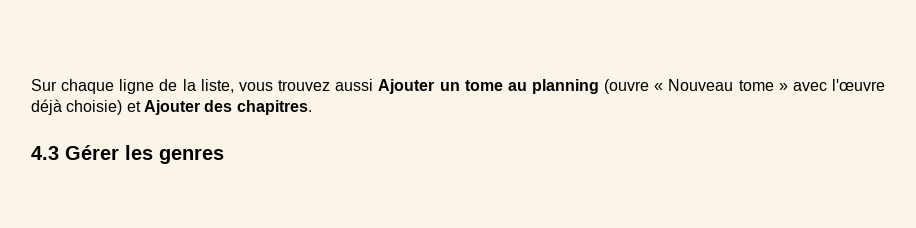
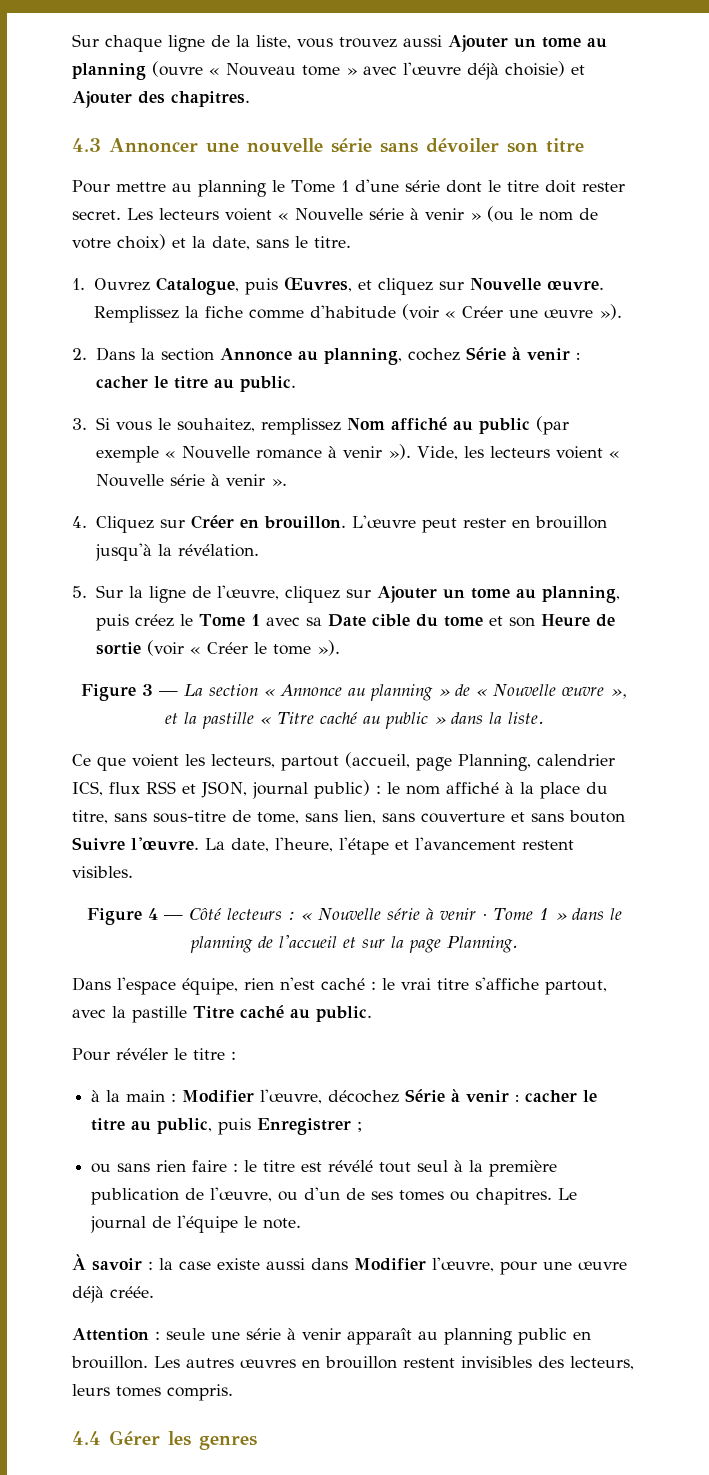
(59, 153) none -> [109,138,584,153] [72,179,625,197] [72,206,598,222] [72,234,351,250] [72,277,605,295] [94,304,623,323] [72,347,580,365] [95,376,296,392] [72,416,569,435] [95,444,620,463] [95,474,287,487] [72,515,607,533] [94,543,259,561] [72,585,620,603] [95,614,615,631] [95,640,340,656] [81,684,628,701] [165,712,544,729] [72,752,615,771] [72,780,608,799] [72,810,625,824] [72,837,574,855] [72,866,133,878] [87,908,622,925] [190,935,518,953] [72,977,607,995] [72,1005,372,1023] [72,1048,236,1061] [91,1089,598,1104] [91,1118,363,1135] [91,1160,558,1177] [91,1187,578,1205] [90,1215,302,1233] [72,1254,627,1275] [72,1286,154,1303] [72,1328,591,1345] [71,1356,634,1370] [72,1384,233,1401] [72,1431,101,1445] Annoncer une nouvelle série sans dévoiler son titre // Pour mettre au planning le Tome 1 d'une série dont le titre doit rester secret. Les lecteurs voient « Nouvelle série à venir » (ou le nom de votre choix) et la date, sans le titre. // 1. Ouvrez Catalogue, puis Œuvres, et cliquez sur Nouvelle œuvre. Remplissez la fiche comme d'habitude (voir « Créer une œuvre »). // 2. Dans la section Annonce au planning, cochez Série à venir : cacher le titre au public. // 3. Si vous le souhaitez, remplissez Nom affiché au public (par exemple « Nouvelle romance à venir »). Vide, les lecteurs voient « Nouvelle série à venir ». // 4. Cliquez sur Créer en brouillon. L'œuvre peut rester en brouillon jusqu'à la révélation. // 5. Sur la ligne de l'œuvre, cliquez sur Ajouter un tome au planning, puis créez le Tome 1 avec sa Date cible du tome et son Heure de sortie (voir « Créer le tome »). // Figure 3 — La section « Annonce au planning » de « Nouvelle œuvre », et la pastille « Titre caché au public » dans la liste. // Ce que voient les lecteurs, partout (accueil, page Planning, calendrier ICS, flux RSS et JSON, journal public) : le nom affiché à la place du titre, sans sous-titre de tome, sans lien, sans couverture et sans bouton Suivre l'œuvre. La date, l'heure, l'étape et l'avancement restent visibles. // Figure 4 — Côté lecteurs : « Nouvelle série à venir · Tome 1 » dans le planning de l'accueil et sur la page Planning. // Dans l'espace équipe, rien n'est caché : le vrai titre s'affiche partout, avec la pastille Titre caché au public. // Pour révéler le titre : // à la main : Modifier l'œuvre, décochez Série à venir : cacher le titre au public, puis Enregistrer ; // ou sans rien faire : le titre est révélé tout seul à la première publication de l'œuvre, ou d'un de ses tomes ou chapitres. Le journal de l'équipe le note. // À savoir : la case existe aussi dans Modifier l'œuvre, pour une œuvre déjà créée. // Attention : seule une série à venir apparaît au planning public en brouillon. Les autres œuvres en brouillon restent invisibles des lecteurs, leurs tomes compris. // 4.4

